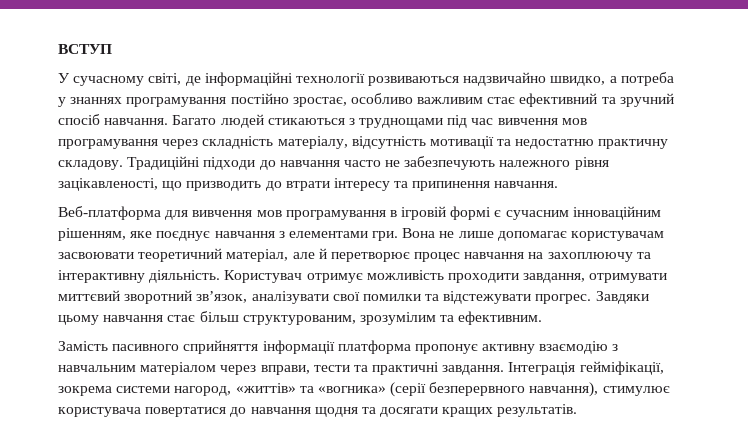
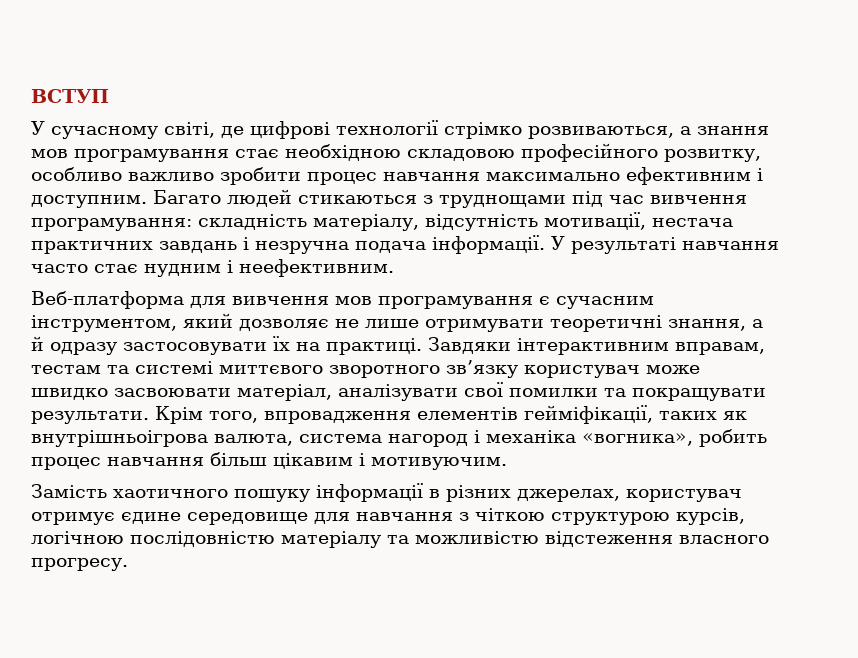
[204,72,674,86] [58,93,674,107] [58,114,169,125] інформаційні технології розвиваються надзвичайно швидко, а потреба у знаннях програмування постійно зростає, особливо важливим стає ефективний та зручний спосіб навчання. -> [250,120,769,139] [31,143,761,162] [31,167,763,185] [31,195,147,208] цифрові технології стрімко розвиваються, а знання мов програмування стає необхідною складовою професійного розвитку, особливо важливо зробити процес навчання максимально ефективним і доступним.
[561,118,587,125] [58,136,669,149] [58,156,609,170] [58,178,559,191] мов програмування через складність матеріалу, відсутність мотивації та недостатню практичну складову. Традиційні підходи до навчання часто не забезпечують належного рівня зацікавленості, що призводить до втрати інтересу та припинення навчання. -> [31,212,733,231] [31,235,779,254] [31,259,394,277] програмування: складність матеріалу, відсутність мотивації, нестача практичних завдань і незручна подача інформації. У результаті навчання часто стає нудним і неефективним.
[389,206,661,220] [58,228,665,241] [58,248,651,262] [58,270,668,283] [58,290,649,304] [58,311,543,325] [58,340,619,354] [58,361,664,375] [58,382,670,397] [58,404,578,417] в ігровій формі є сучасним інноваційним рішенням, яке поєднує навчання з елементами гри. Вона не лише допомагає користувачам засвоювати теоретичний матеріал, але й перетворює процес навчання на захоплюючу та інтерактивну діяльність. Користувач отримує можливість проходити завдання, отримувати миттєвий зворотний зв’язок, аналізувати свої помилки та відстежувати прогрес. Завдяки цьому навчання стає більш структурованим, зрозумілим та ефективним. // Замість пасивного сприйняття інформації платформа пропонує активну взаємодію з навчальним матеріалом через вправи, тести та практичні завдання. Інтеграція гейміфікації, зокрема системи нагород, «життів» та «вогника» (серії безперервного навчання), стимулює користувача повертатися до навчання щодня та досягати кращих результатів. -> [539,296,654,309] [31,313,763,332] [31,336,765,355] [31,360,700,378] [31,382,766,401] [31,405,747,424] [31,429,767,447] [31,452,507,470] [31,483,742,502] [31,508,745,525] [31,531,769,548] [31,558,128,571] є сучасним інструментом, який дозволяє не лише отримувати теоретичні знання, а й одразу застосовувати їх на практиці. Завдяки інтерактивним вправам, тестам та системі миттєвого зворотного зв’язку користувач може швидко засвоювати матеріал, аналізувати свої помилки та покращувати результати. Крім того, впровадження елементів гейміфікації, таких як внутрішньоігрова валюта, система нагород і механіка «вогника», робить процес навчання більш цікавим і мотивуючим. // Замість хаотичного пошуку інформації в різних джерелах, користувач отримує єдине середовище для навчання з чіткою структурою курсів, логічною послідовністю матеріалу та можливістю відстеження власного прогресу.

